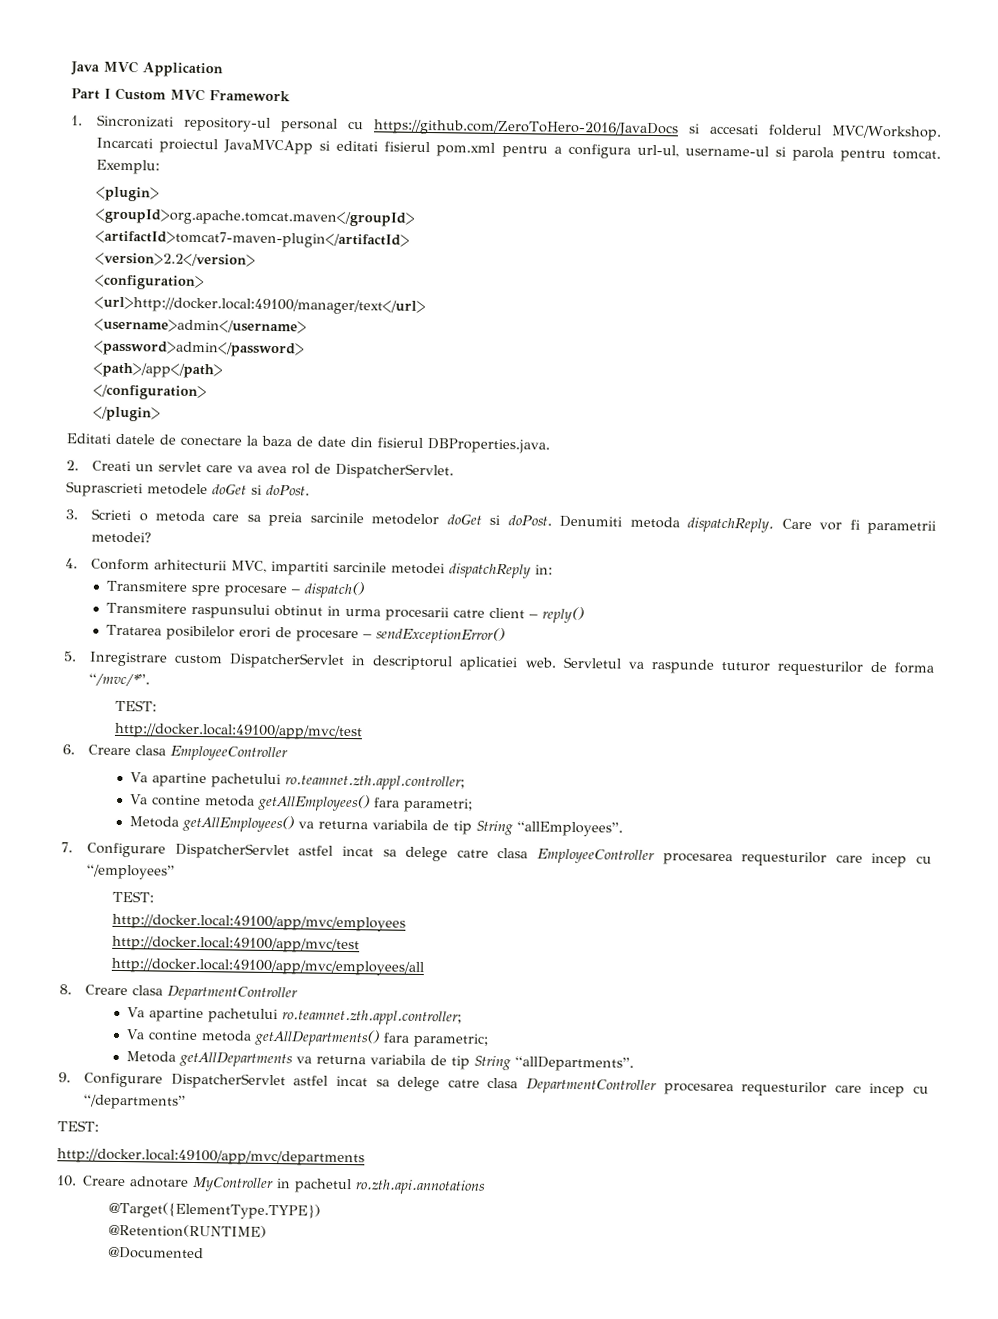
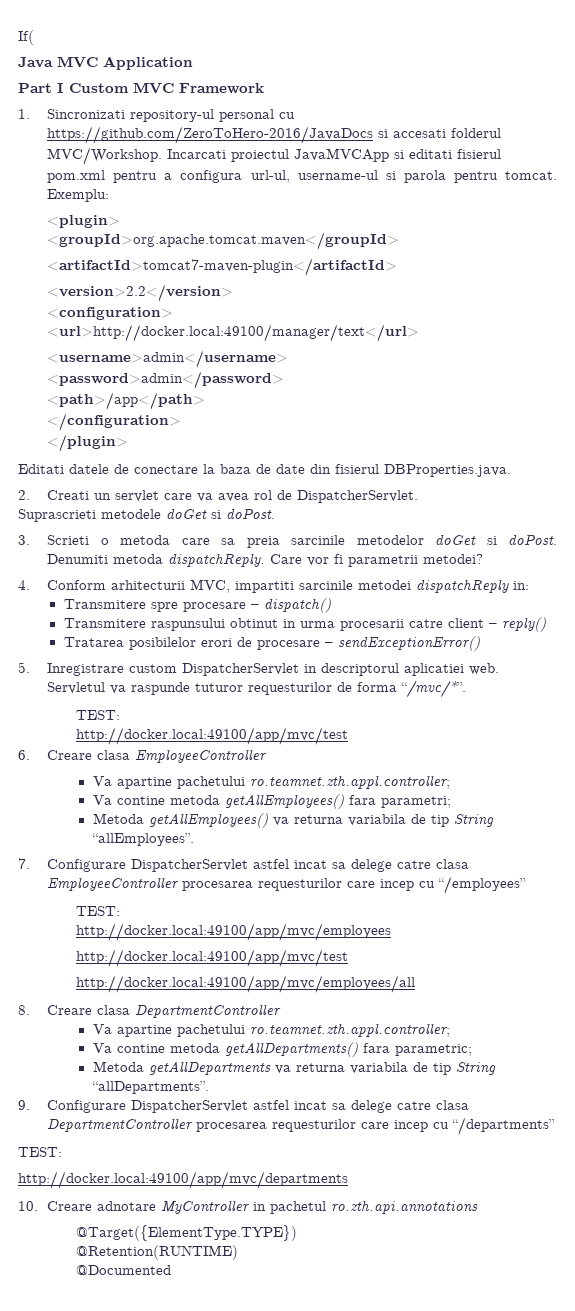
(70, 68) none -> [18,30,34,45] If( //

